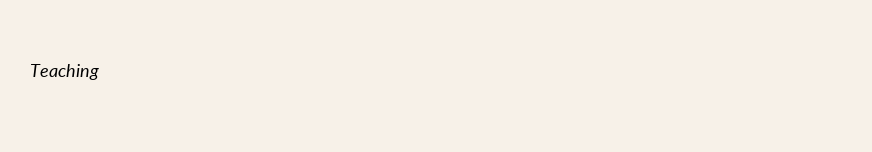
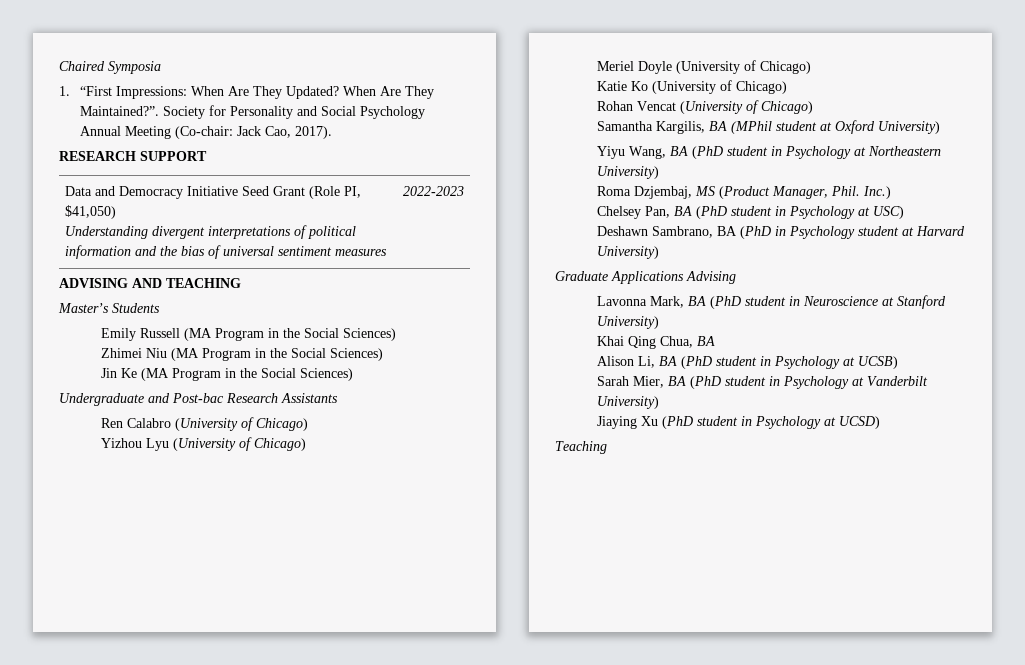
(30, 72) none -> [59,61,161,74] [59,86,435,99] [80,105,426,119] [80,126,333,139] [59,151,207,161] [65,186,362,199] [65,205,117,219] [65,225,357,239] [65,245,388,259] [402,186,464,196] [59,278,241,288] [58,303,160,313] [101,328,397,341] [101,348,384,361] [101,368,354,381] [59,393,338,406] [101,417,309,431] [101,437,307,451] [597,60,812,74] [597,80,788,94] [597,100,814,114] [597,120,941,134] [597,146,942,159] [597,166,660,179] [597,186,892,199] [597,206,905,219] [597,226,966,239] [597,246,660,259] [555,271,736,284] [597,295,947,309] [597,316,660,329] [597,336,716,349] [597,356,899,369] [597,376,929,389] [597,396,660,409] [597,416,881,429] Chaired Symposia // 1. “First Impressions: When Are They Updated? When Are They Maintained?”. Society for Personality and Social Psychology Annual Meeting (Co-chair: Jack Cao, 2017). // RESEARCH SUPPORT // Data and Democracy Initiative Seed Grant (Role PI, $41,050) // Understanding divergent interpretations of political information and the bias of universal sentiment measures | 2022-2023 // ADVISING AND TEACHING // Master’s Students // Emily Russell (MA Program in the Social Sciences) // Zhimei Niu (MA Program in the Social Sciences) // Jin Ke (MA Program in the Social Sciences) // Undergraduate and Post-bac Research Assistants // Ren Calabro (University of Chicago) // Yizhou Lyu (University of Chicago) // Meriel Doyle (University of Chicago) // Katie Ko (University of Chicago) // Rohan Vencat (University of Chicago) // Samantha Kargilis, BA (MPhil student at Oxford University) // Yiyu Wang, BA (PhD student in Psychology at Northeastern University) // Roma Dzjembaj, MS (Product Manager, Phil. Inc.) // Chelsey Pan, BA (PhD student in Psychology at USC) // Deshawn Sambrano, BA (PhD in Psychology student at Harvard University) // Graduate Applications Advising // Lavonna Mark, BA (PhD student in Neuroscience at Stanford University) // Khai Qing Chua, BA // Alison Li, BA (PhD student in Psychology at UCSB) // Sarah Mier, BA (PhD student in Psychology at Vanderbilt University) // Jiaying Xu (PhD student in Psychology at UCSD) //

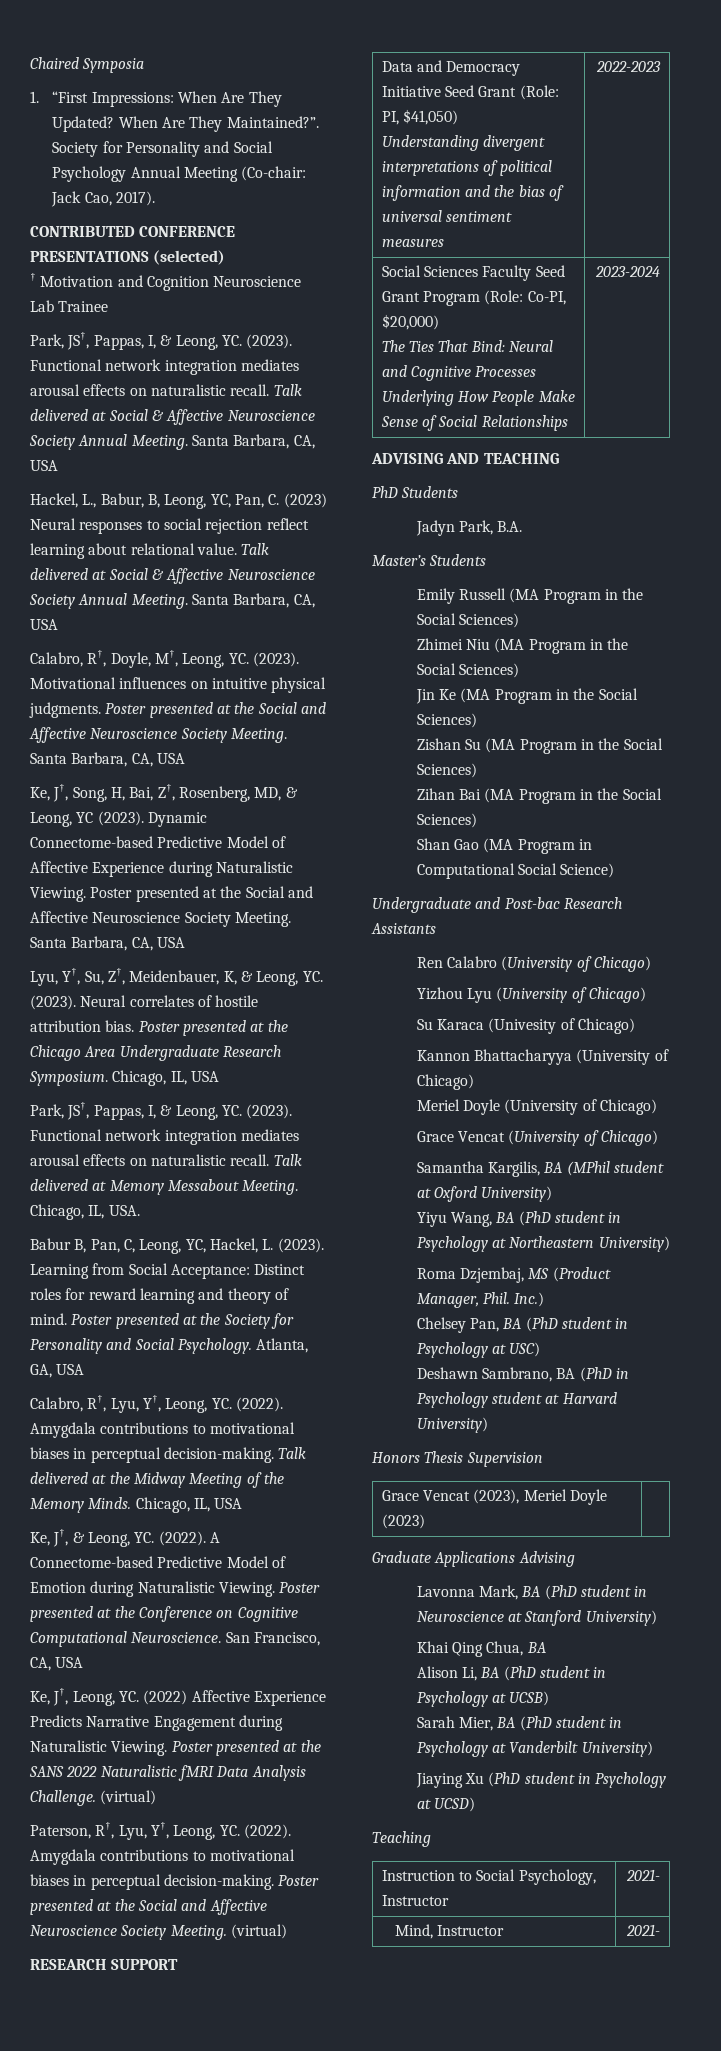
(333, 132) none -> [30,226,236,237] [30,250,226,265] [30,273,302,291] [30,300,109,312] [30,332,293,350] [30,359,299,375] [30,384,302,396] [30,409,315,425] [29,434,315,450] [30,460,58,471] [30,493,327,509] [30,518,309,534] [30,543,270,559] [30,568,315,584] [29,593,315,609] [30,619,58,630] [30,650,299,668] [30,677,327,693] [29,702,326,718] [29,727,287,743] [30,752,185,767] [30,784,298,802] [30,811,207,827] [30,836,286,848] [30,861,293,877] [30,886,313,902] [30,911,291,927] [30,936,185,951] [30,968,323,986] [30,995,259,1010] [30,1020,288,1036] [30,1045,281,1061] [29,1070,219,1086] [30,1102,293,1120] [30,1129,299,1145] [30,1154,302,1166] [30,1179,299,1195] [30,1204,140,1220] [30,1238,324,1254] [30,1263,306,1279] [30,1288,289,1304] [30,1313,294,1329] [30,1338,309,1354] [30,1364,85,1378] [30,1395,283,1413] [30,1422,295,1438] [30,1447,307,1463] [30,1472,284,1488] [30,1497,243,1513] [30,1529,220,1547] [30,1556,286,1568] [30,1581,321,1597] [30,1606,298,1622] [30,1631,320,1647] [30,1657,84,1671] [30,1688,326,1706] [30,1715,283,1731] [30,1740,321,1756] [29,1765,306,1781] [30,1790,157,1806] [30,1822,291,1840] [30,1849,295,1865] [30,1874,320,1890] [30,1899,267,1915] [30,1924,287,1940] // CONTRIBUTED CONFERENCE PRESENTATIONS (selected) // † Motivation and Cognition Neuroscience Lab Trainee // Park, JS†, Pappas, I, & Leong, YC. (2023). Functional network integration mediates arousal effects on naturalistic recall. Talk delivered at Social & Affective Neuroscience Society Annual Meeting. Santa Barbara, CA, USA // Hackel, L., Babur, B, Leong, YC, Pan, C. (2023) Neural responses to social rejection reflect learning about relational value. Talk delivered at Social & Affective Neuroscience Society Annual Meeting. Santa Barbara, CA, USA // Calabro, R†, Doyle, M†, Leong, YC. (2023). Motivational influences on intuitive physical judgments. Poster presented at the Social and Affective Neuroscience Society Meeting. Santa Barbara, CA, USA // Ke, J†, Song, H, Bai, Z†, Rosenberg, MD, & Leong, YC (2023). Dynamic Connectome-based Predictive Model of Affective Experience during Naturalistic Viewing. Poster presented at the Social and Affective Neuroscience Society Meeting. Santa Barbara, CA, USA // Lyu, Y†, Su, Z†, Meidenbauer, K, & Leong, YC. (2023). Neural correlates of hostile attribution bias. Poster presented at the Chicago Area Undergraduate Research Symposium. Chicago, IL, USA // Park, JS†, Pappas, I, & Leong, YC. (2023). Functional network integration mediates arousal effects on naturalistic recall. Talk delivered at Memory Messabout Meeting. Chicago, IL, USA. // Babur B, Pan, C, Leong, YC, Hackel, L. (2023). Learning from Social Acceptance: Distinct roles for reward learning and theory of mind. Poster presented at the Society for Personality and Social Psychology. Atlanta, GA, USA // Calabro, R†, Lyu, Y†, Leong, YC. (2022). Amygdala contributions to motivational biases in perceptual decision-making. Talk delivered at the Midway Meeting of the Memory Minds. Chicago, IL, USA // Ke, J†, & Leong, YC. (2022). A Connectome-based Predictive Model of Emotion during Naturalistic Viewing. Poster presented at the Conference on Cognitive Computational Neuroscience. San Francisco, CA, USA // Ke, J†, Leong, YC. (2022) Affective Experience Predicts Narrative Engagement during Naturalistic Viewing. Poster presented at the SANS 2022 Naturalistic fMRI Data Analysis Challenge. (virtual) // Paterson, R†, Lyu, Y†, Leong, YC. (2022). Amygdala contributions to motivational biases in perceptual decision-making. Poster presented at the Social and Affective Neuroscience Society Meeting. (virtual)
[309,186,341,199] (Role -> [519,85,559,100] (Role:
[59,278,241,288] // ADVISING AND TEACHING -> [381,265,565,281] [381,290,566,306] [381,314,439,330] [381,340,553,352] [381,365,537,381] [381,390,575,406] [380,415,568,431] [595,266,661,277] [371,453,559,464] [372,486,459,498] [415,520,523,536] // Social Sciences Faculty Seed Grant Program (Role: Co-PI, $20,000) // The Ties That Bind: Neural and Cognitive Processes Underlying How People Make Sense of Social Relationships | 2023-2024 // ADVISING AND TEACHING // PhD Students // Jadyn Park, B.A.
(354, 374) none -> [416,738,663,754] [416,763,477,778] [416,788,662,804] [416,813,477,828] [416,838,592,854] [416,863,615,879] // Zishan Su (MA Program in the Social Sciences) // Zihan Bai (MA Program in the Social Sciences) // Shan Gao (MA Program in Computational Social Science)
(307, 444) none -> [416,1018,635,1034] [416,1049,669,1065] [416,1074,474,1090] // Su Karaca (Univesity of Chicago) // Kannon Bhattacharyya (University of Chicago)
[597,80,788,94] [597,101,634,111] Katie Ko (University of Chicago) // Rohan -> [416,1131,454,1142] Grace
(660, 252) none -> [372,1451,543,1467] [381,1489,607,1505] [381,1514,425,1529] // Honors Thesis Supervision // Grace Vencat (2023), Meriel Doyle (2023) |
(607, 447) none -> [381,1869,596,1885] [381,1895,449,1906] [626,1869,661,1881] [395,1924,505,1939] [626,1924,661,1936] // Instruction to Social Psychology, Instructor | 2021- // Mind, Instructor | 2021-

